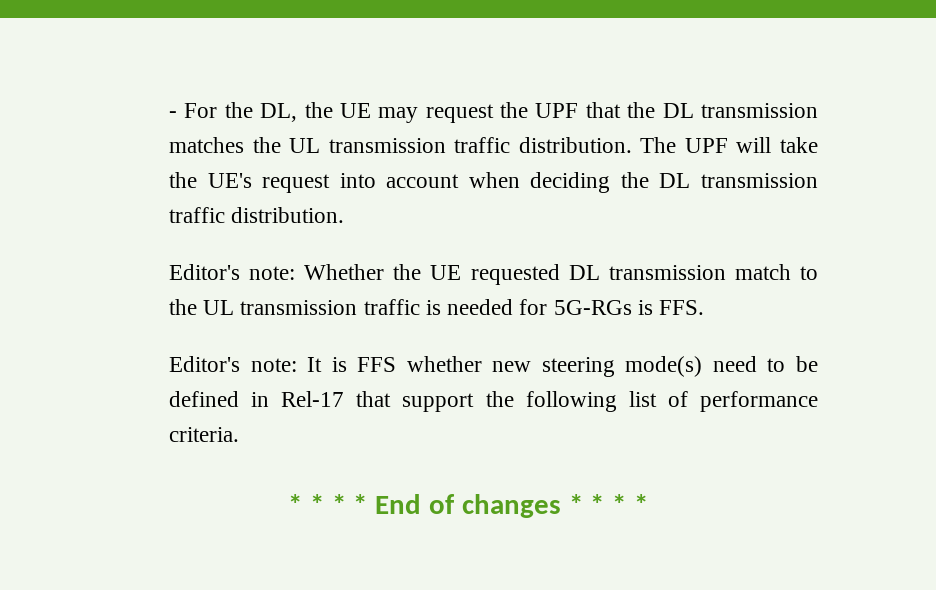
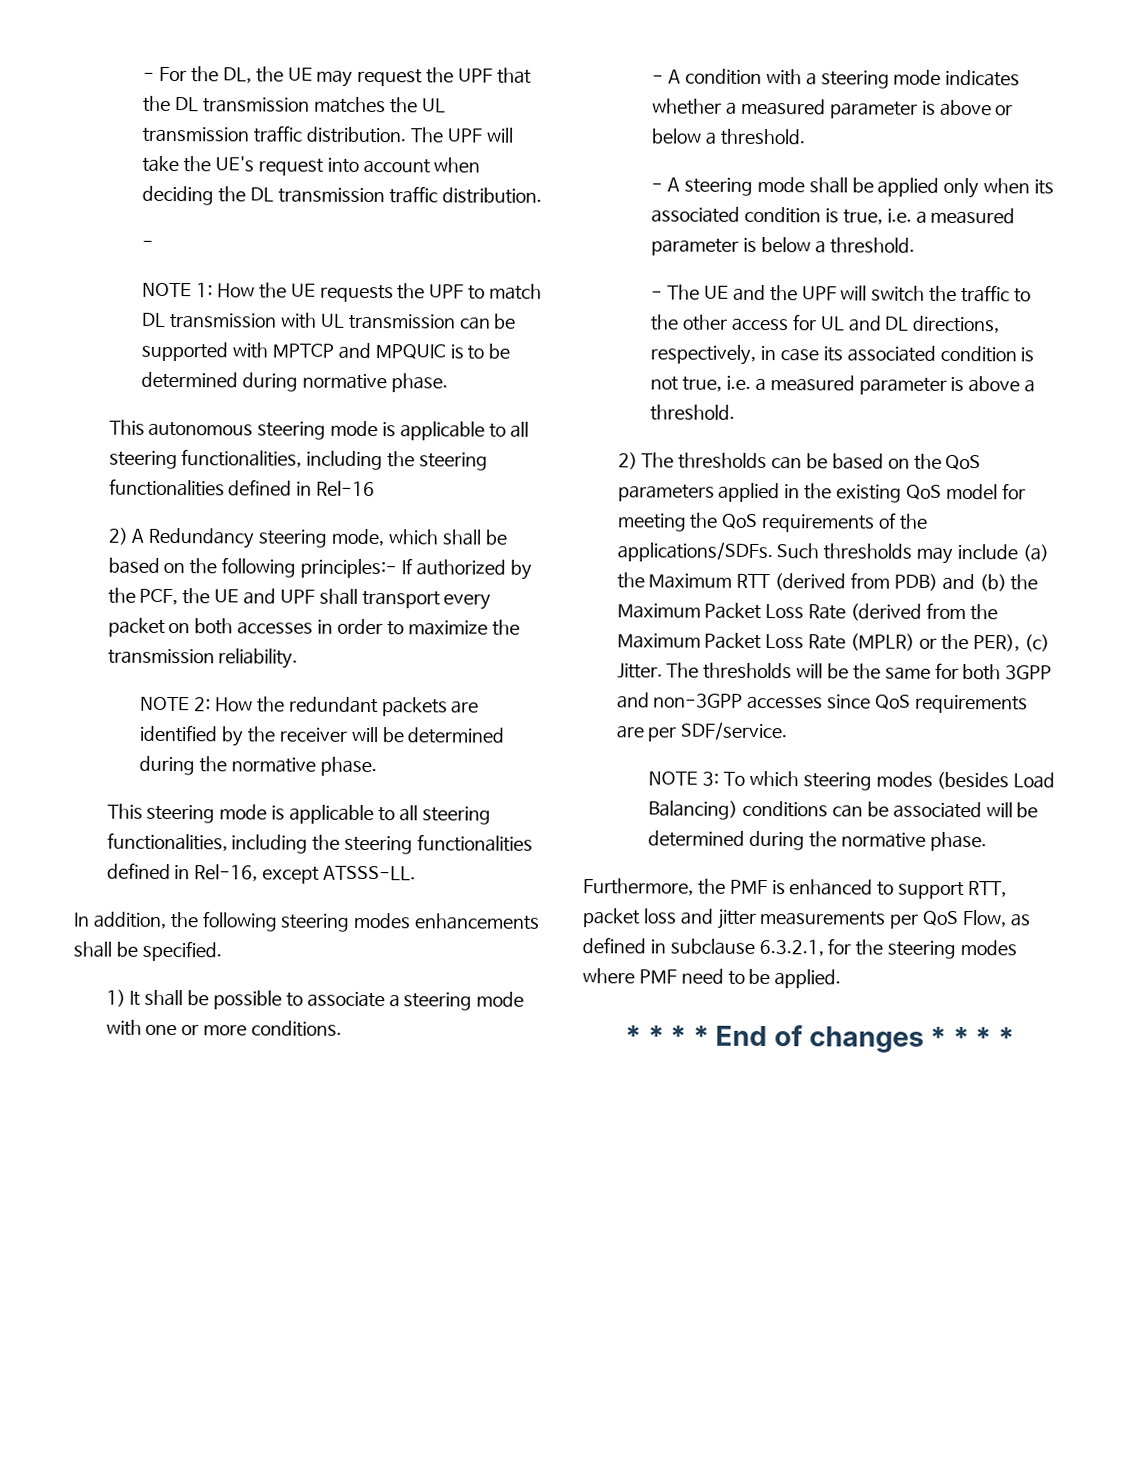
[169,264,818,285] [169,299,704,315] [169,356,818,377] [169,391,818,412] [169,427,240,442] Editor's note: Whether the UE requested DL transmission match to the UL transmission traffic is needed for 5G-RGs is FFS. // Editor's note: It is FFS whether new steering mode(s) need to be defined in Rel-17 that support the following list of performance criteria. -> [142,240,155,248] [142,282,542,303] [142,312,517,330] [141,341,511,362] [141,371,448,393] [108,419,529,441] [108,449,489,471] [108,478,376,497] [107,527,508,549] [107,557,532,580] [107,587,492,610] [107,617,520,637] [107,648,299,669] [140,696,480,717] [139,724,506,747] [139,755,377,777] [106,803,491,825] [106,832,534,855] [106,862,417,884] [73,911,541,932] [73,940,222,962] [105,989,525,1011] [105,1019,343,1037] [652,68,1021,89] [652,98,1014,119] [651,128,806,146] [651,176,1054,199] [651,206,1016,225] [651,236,915,256] [651,284,1031,303] [651,314,1001,334] [650,344,1035,365] [650,375,1036,395] [650,404,736,421] [617,452,982,471] [617,482,1026,503] [616,512,928,533] [616,541,1049,564] [616,572,1039,592] [616,602,998,621] [616,632,1050,652] [616,662,1053,681] [616,692,1028,714] [615,721,789,742] [648,770,1056,791] [648,800,1039,820] [648,830,987,852] [583,878,1008,900] [582,908,1031,929] [582,937,1018,959] [582,968,842,989] - // NOTE 1: How the UE requests the UPF to match DL transmission with UL transmission can be supported with MPTCP and MPQUIC is to be determined during normative phase. // This autonomous steering mode is applicable to all steering functionalities, including the steering functionalities defined in Rel-16 // 2) A Redundancy steering mode, which shall be based on the following principles:- If authorized by the PCF, the UE and UPF shall transport every packet on both accesses in order to maximize the transmission reliability. // NOTE 2: How the redundant packets are identified by the receiver will be determined during the normative phase. // This steering mode is applicable to all steering functionalities, including the steering functionalities defined in Rel-16, except ATSSS-LL. // In addition, the following steering modes enhancements shall be specified. // 1) It shall be possible to associate a steering mode with one or more conditions. // - A condition with a steering mode indicates whether a measured parameter is above or below a threshold. // - A steering mode shall be applied only when its associated condition is true, i.e. a measured parameter is below a threshold. // - The UE and the UPF will switch the traffic to the other access for UL and DL directions, respectively, in case its associated condition is not true, i.e. a measured parameter is above a threshold. // 2) The thresholds can be based on the QoS parameters applied in the existing QoS model for meeting the QoS requirements of the applications/SDFs. Such thresholds may include (a) the Maximum RTT (derived from PDB) and (b) the Maximum Packet Loss Rate (derived from the Maximum Packet Loss Rate (MPLR) or the PER), (c) Jitter. The thresholds will be the same for both 3GPP and non-3GPP accesses since QoS requirements are per SDF/service. // NOTE 3: To which steering modes (besides Load Balancing) conditions can be associated will be determined during the normative phase. // Furthermore, the PMF is enhanced to support RTT, packet loss and jitter measurements per QoS Flow, as defined in subclause 6.3.2.1, for the steering modes where PMF need to be applied.

